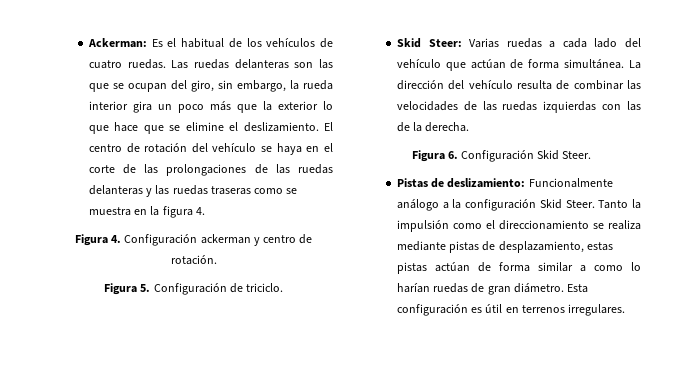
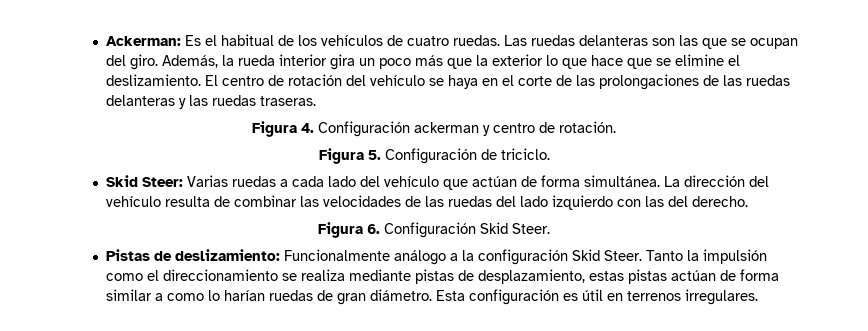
[190,80,286,92] giro, sin embargo, -> [130,54,219,70] giro. Además,
[210,186,298,195] [88,206,205,218] traseras como se muestra en la figura 4. -> [260,96,317,106] traseras.
[543,101,641,113] [396,122,470,132] izquierdas con las de la derecha. -> [496,195,749,210] del lado izquierdo con las del derecho.

